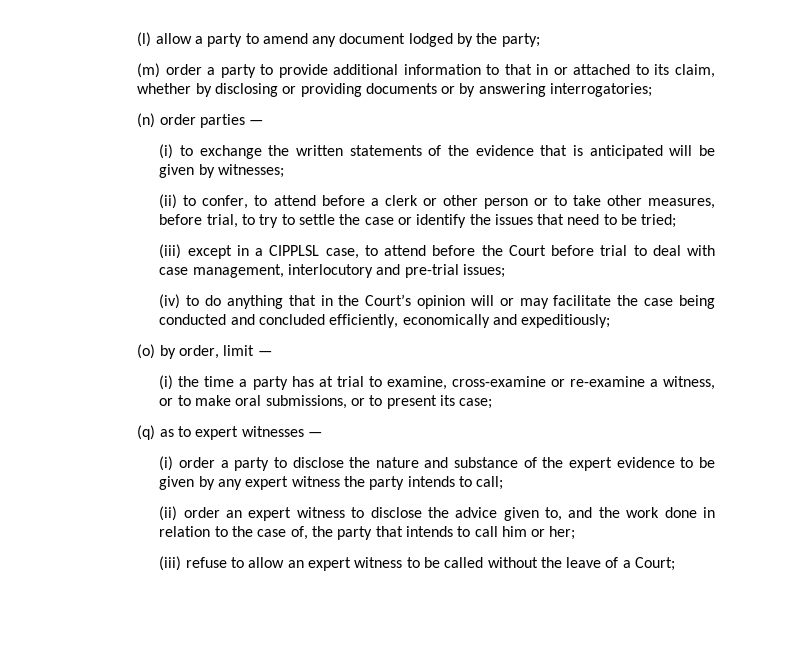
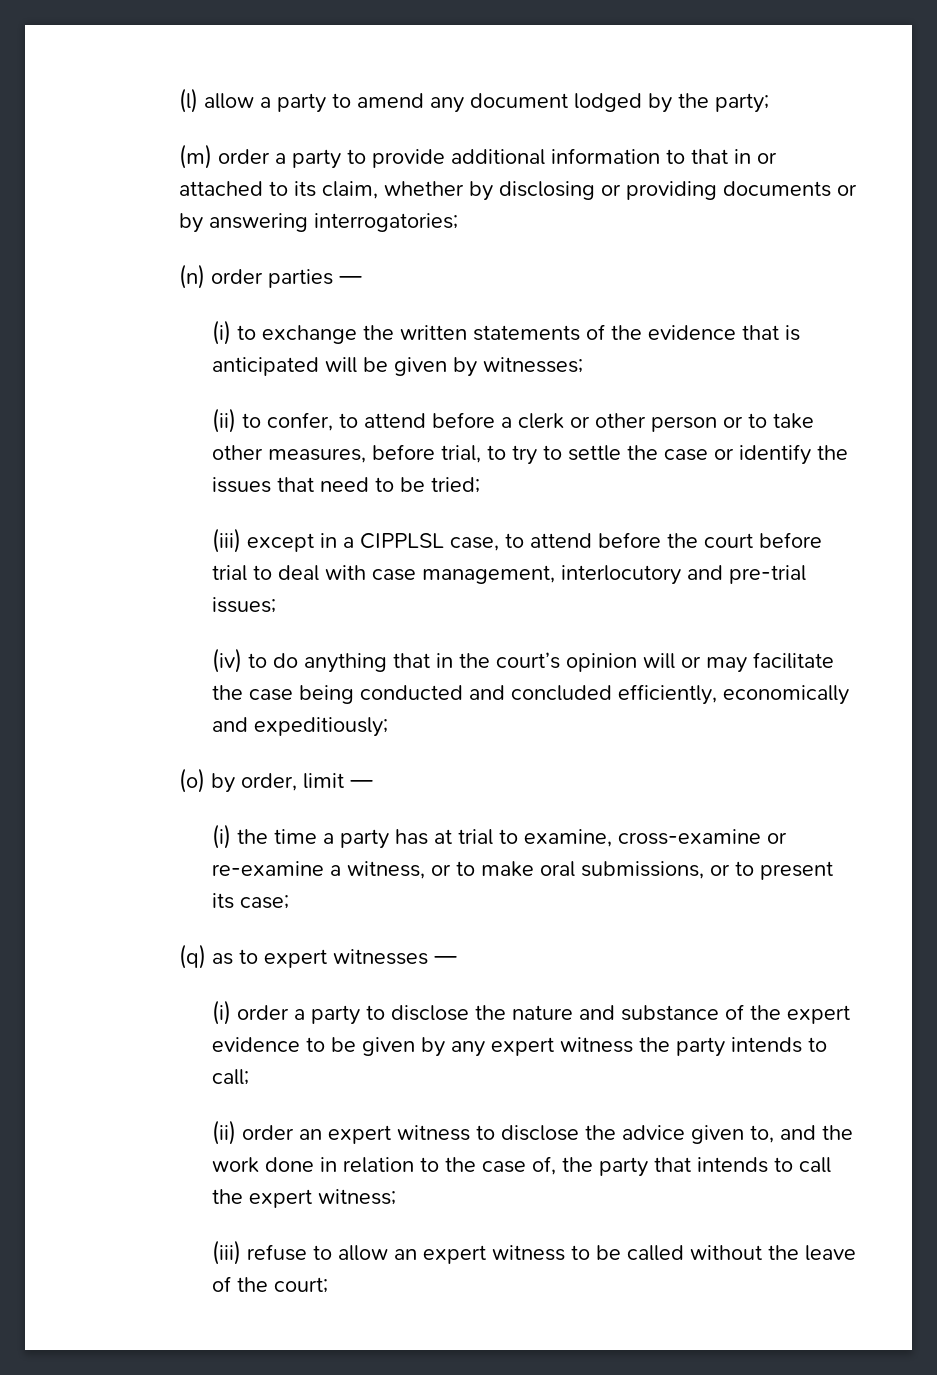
[508,245,546,256] Court -> [704,533,754,548] court
[365,294,412,306] Court’s -> [496,652,561,669] court’s
[501,526,576,540] him or her; -> [212,1189,397,1208] the expert witness;
[622,557,676,571] a Court; -> [237,1277,329,1293] the court;

